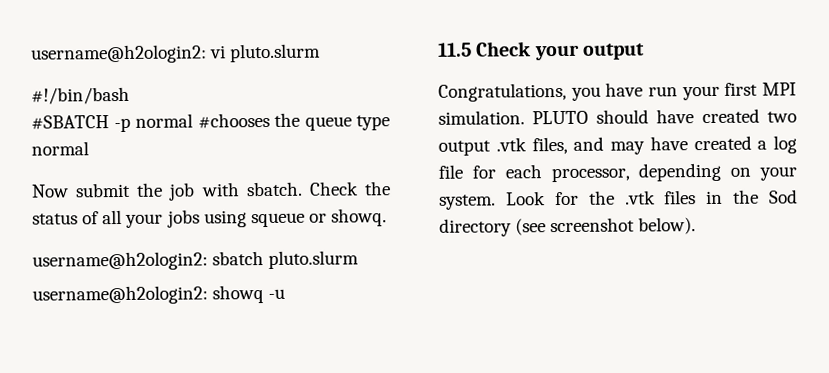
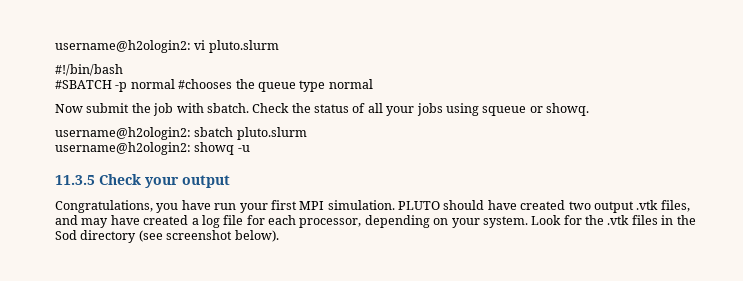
[438,42,472,57] 11.5 -> [55,175,95,185] 11.3.5

